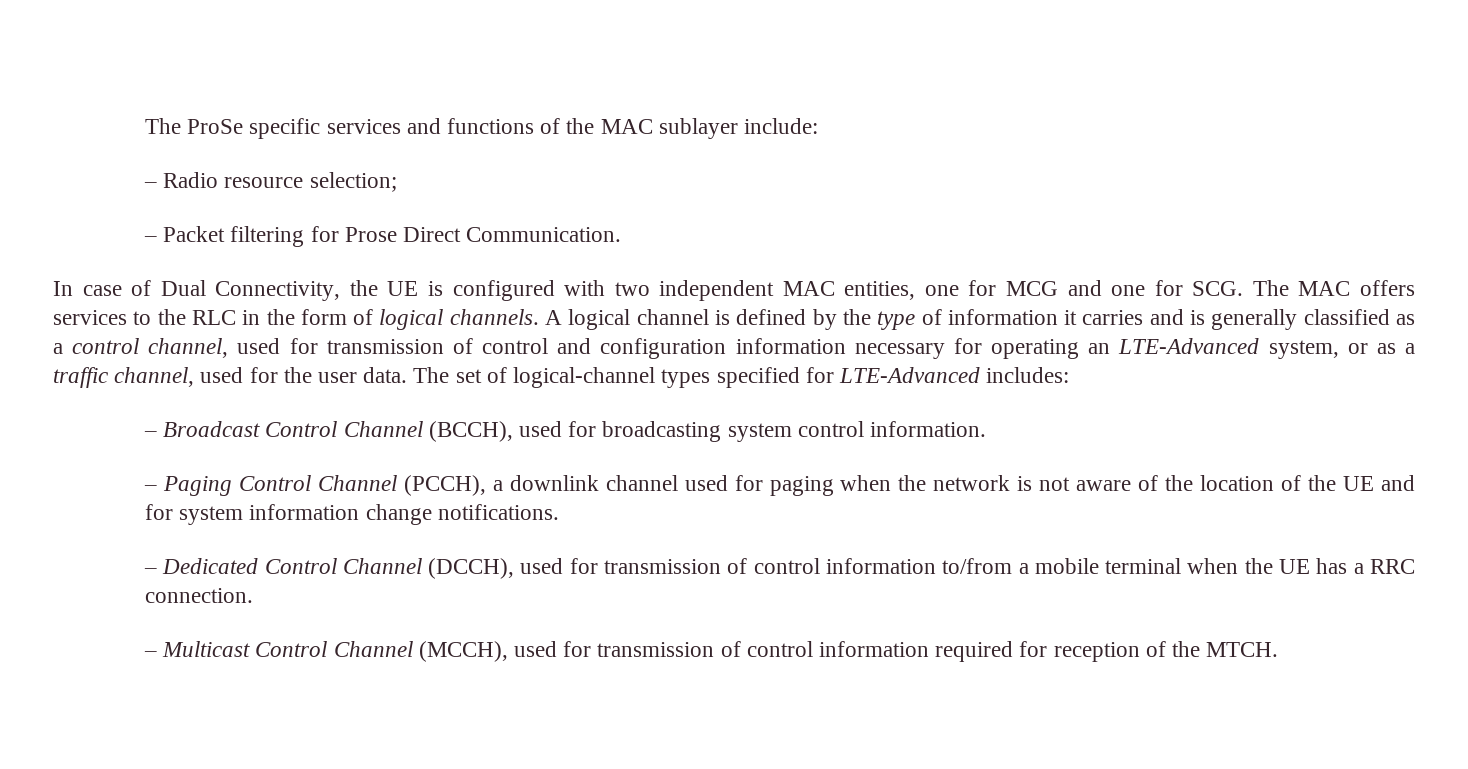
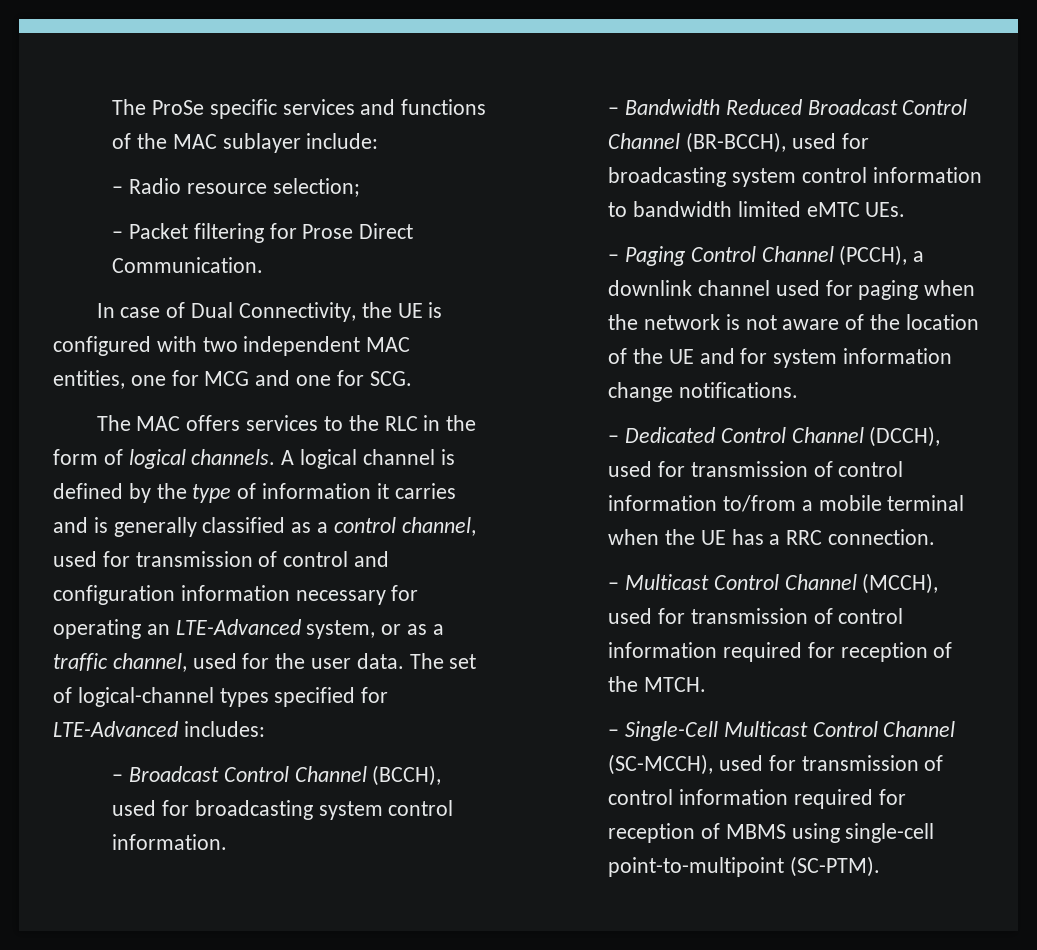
(1244, 288) none -> (412, 378) //
(986, 429) none -> [608,99,968,115] [608,132,869,153] [608,167,982,187] [608,201,906,217] // – Bandwidth Reduced Broadcast Control Channel (BR-BCCH), used for broadcasting system control information to bandwidth limited eMTC UEs.
(1279, 649) none -> [608,721,956,741] [608,754,944,775] [608,789,906,809] [608,823,935,843] [608,856,881,877] // – Single-Cell Multicast Control Channel (SC-MCCH), used for transmission of control information required for reception of MBMS using single-cell point-to-multipoint (SC-PTM).

